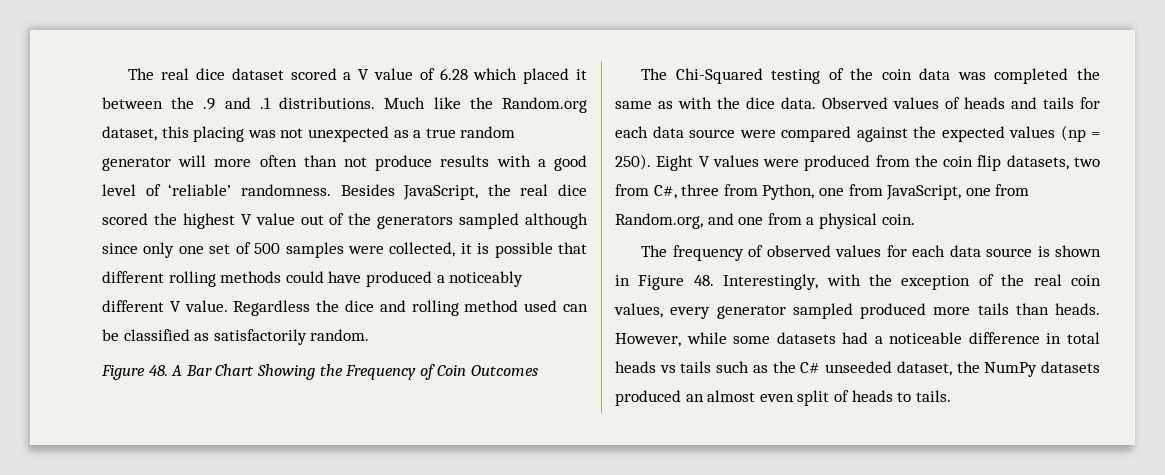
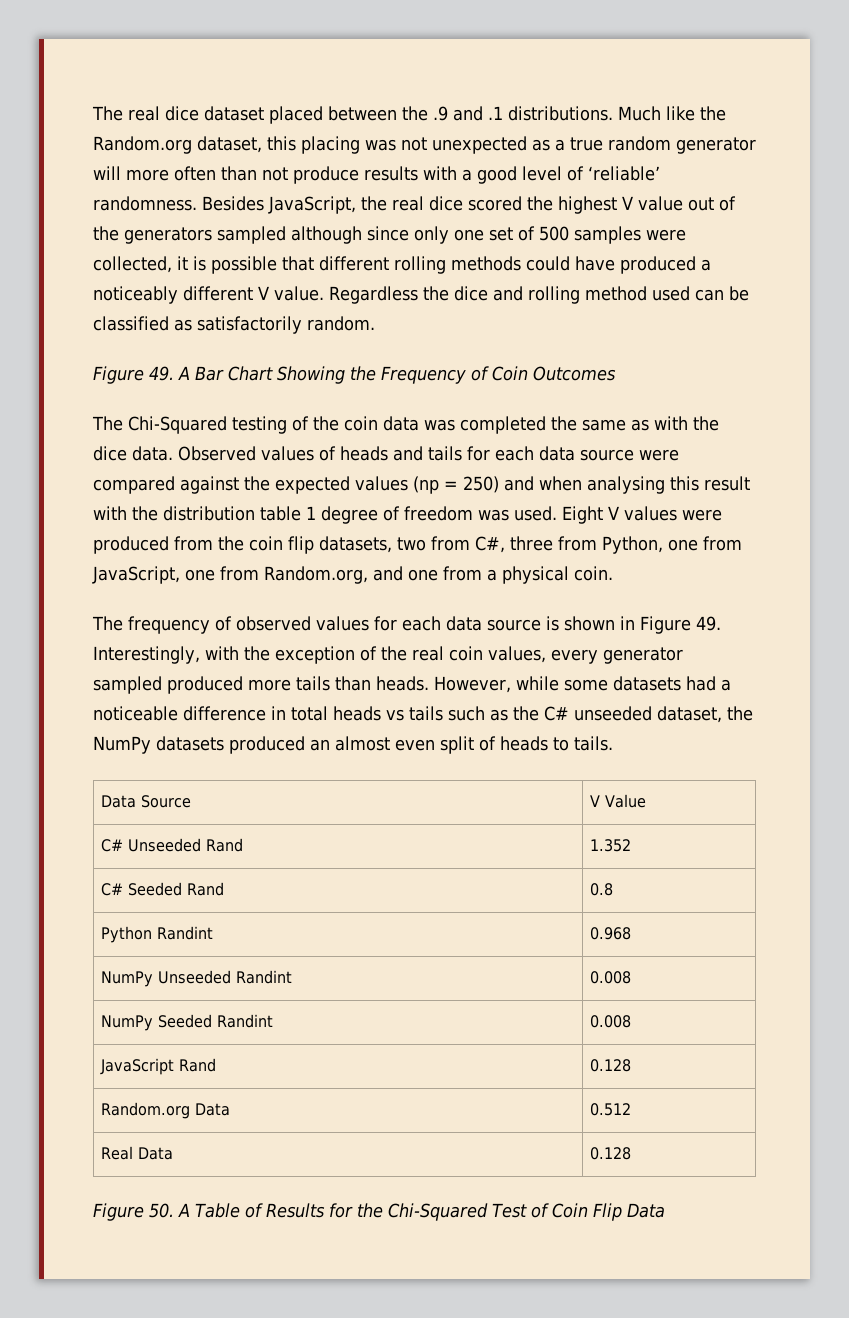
[290,68,588,84] scored a V value of 6.28 which placed it -> [269,106,323,124] placed
[148,365,168,376] 48. -> [149,366,174,381] 49.
[615,154,651,170] 250). -> [463,476,750,494] [93,506,557,524] 250) and when analysing this result with the distribution table 1 degree of freedom was used.
[693,275,714,286] 48. -> [695,616,721,631] 49.
(951, 396) none -> [100,795,191,808] [589,794,646,808] [100,838,243,852] [589,839,631,852] [100,882,224,896] [589,883,613,896] [100,926,213,943] [589,927,631,940] [100,970,292,987] [589,971,631,984] [100,1014,273,1031] [589,1015,631,1028] [99,1058,216,1075] [589,1059,631,1072] [100,1102,230,1119] [589,1103,631,1116] [100,1146,173,1160] [589,1147,631,1160] [93,1203,665,1221] // Data Source | V Value // C# Unseeded Rand | 1.352 // C# Seeded Rand | 0.8 // Python Randint | 0.968 // NumPy Unseeded Randint | 0.008 // NumPy Seeded Randint | 0.008 // JavaScript Rand | 0.128 // Random.org Data | 0.512 // Real Data | 0.128 // Figure 50. A Table of Results for the Chi-Squared Test of Coin Flip Data

